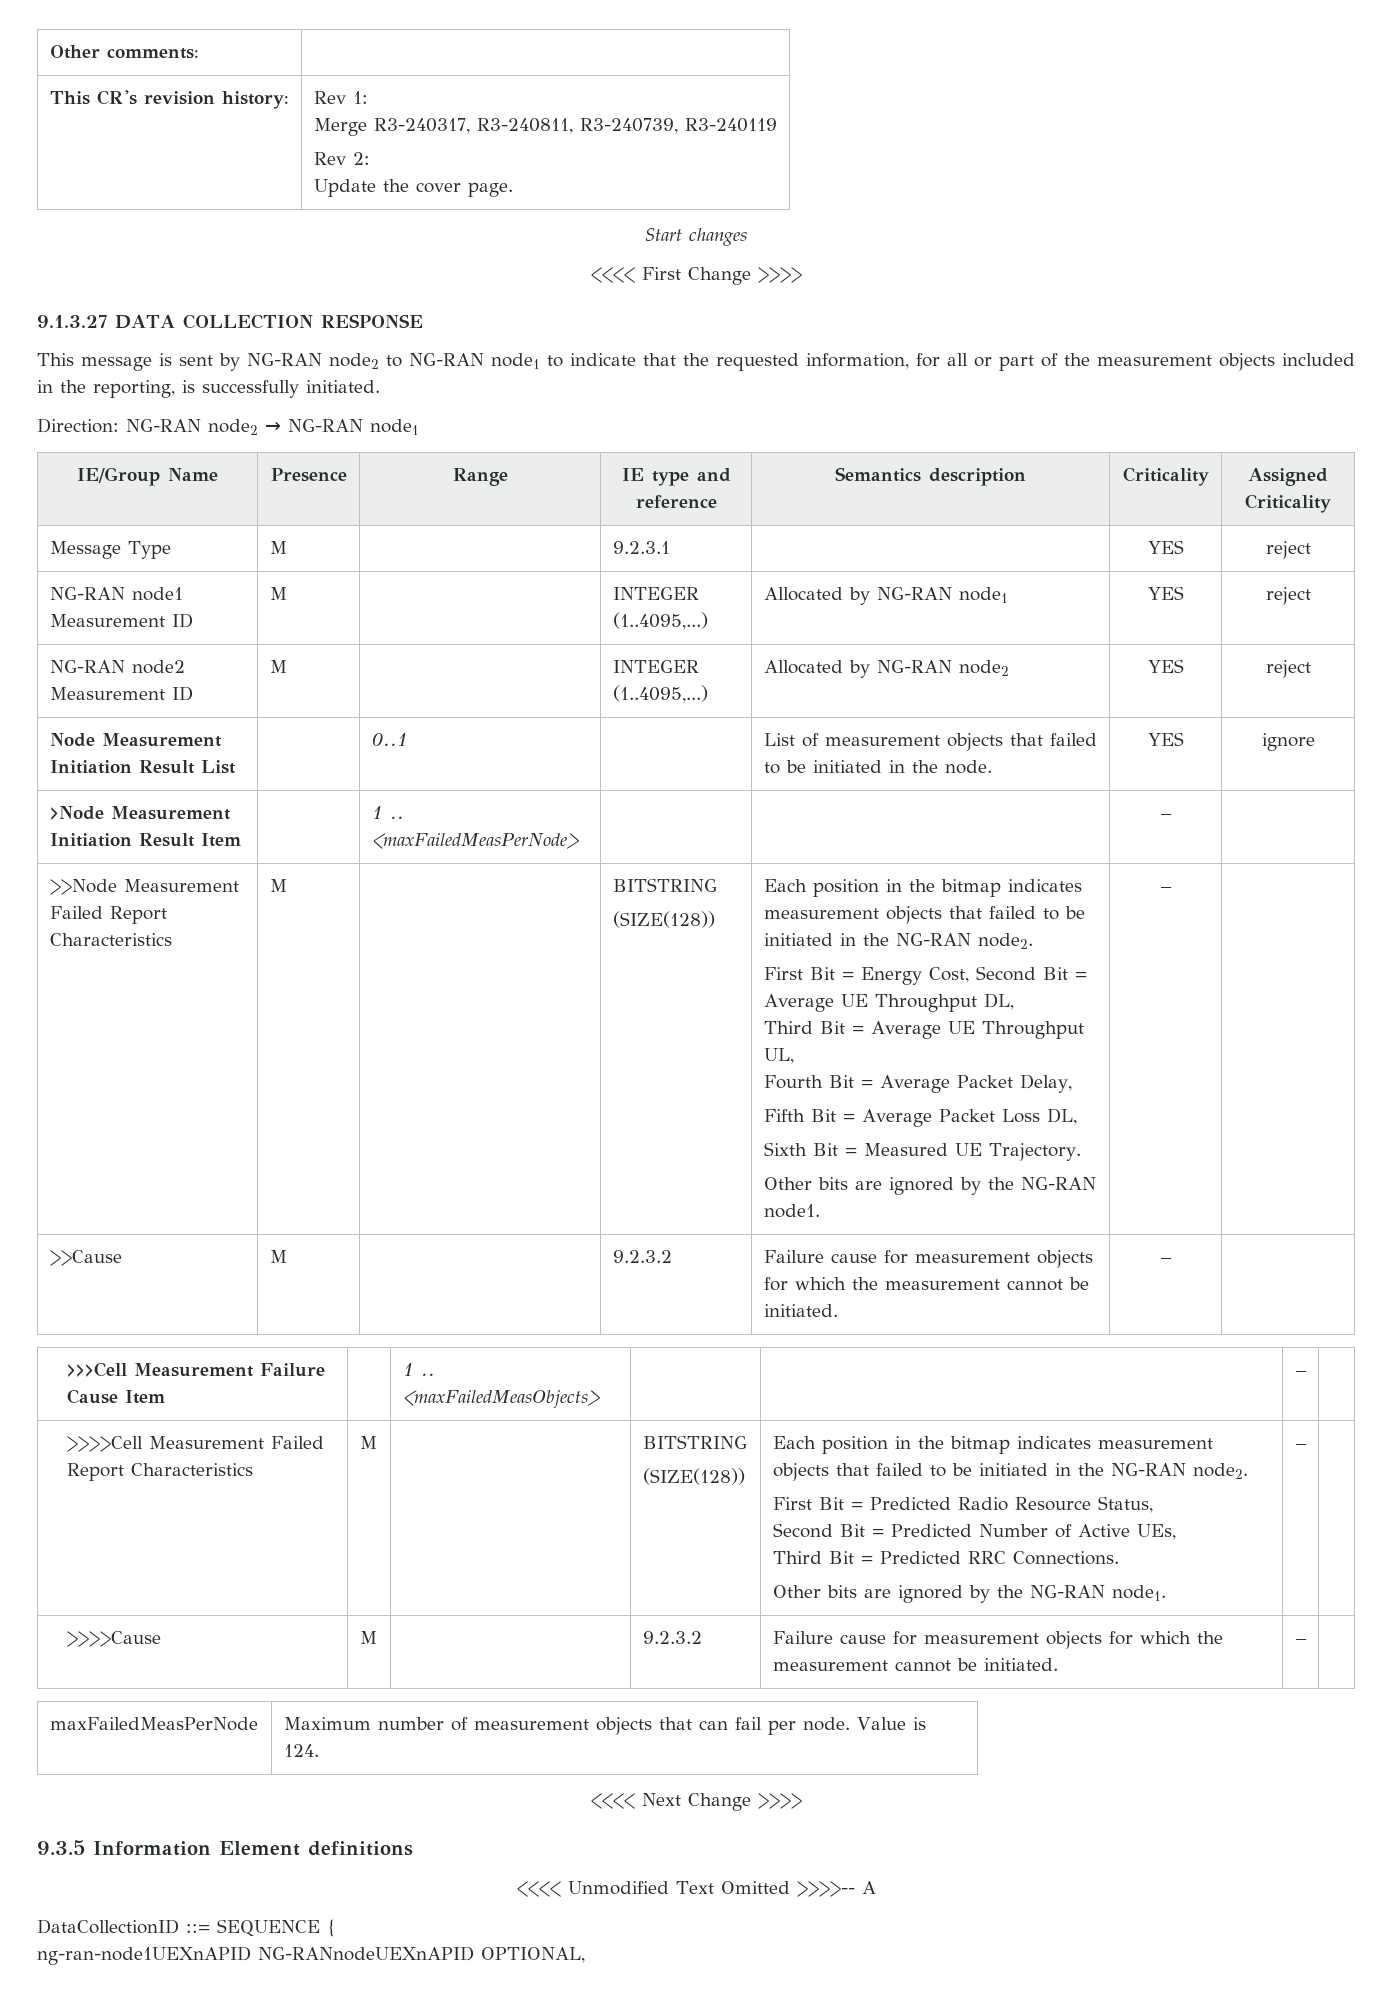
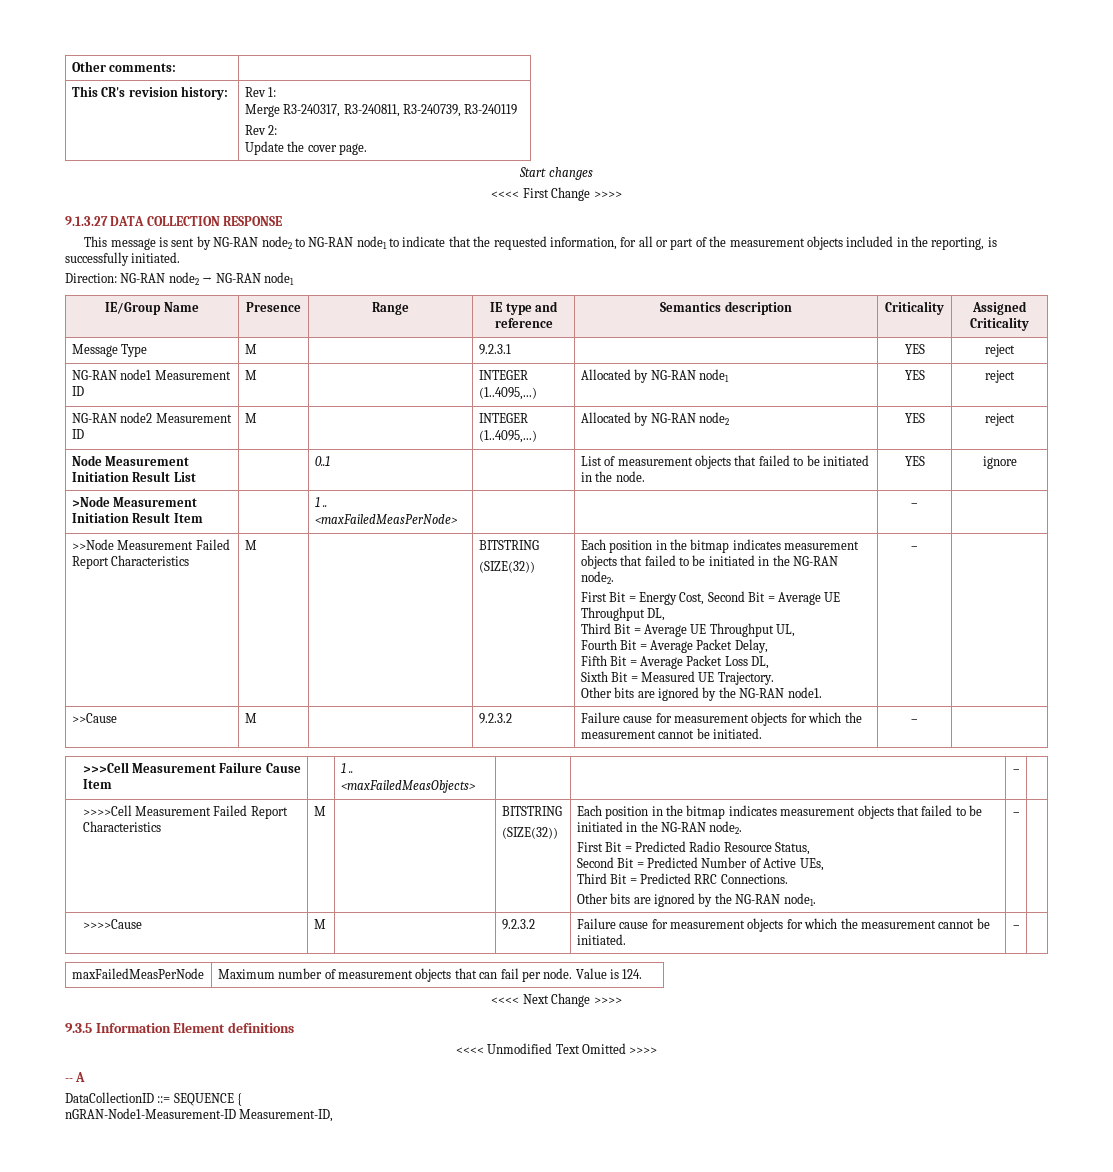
[612,911,715,928] (SIZE(128)) -> [478,561,535,573] (SIZE(32))
[642,1468,745,1485] (SIZE(128)) -> [501,827,558,839] (SIZE(32))
[796,1881,855,1897] >>>>-- -> [629,1047,658,1054] [65,1078,73,1082] >>>> // --
[37,1946,585,1965] ng-ran-node1UEXnAPID NG-RANnodeUEXnAPID OPTIONAL, -> [65,1108,334,1122] nGRAN-Node1-Measurement-ID Measurement-ID,

